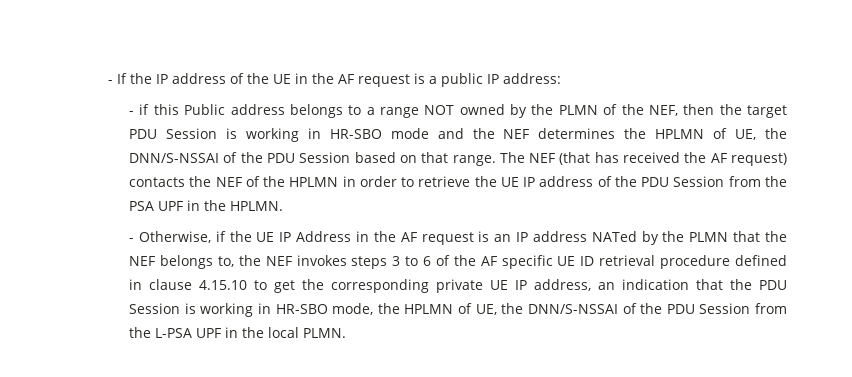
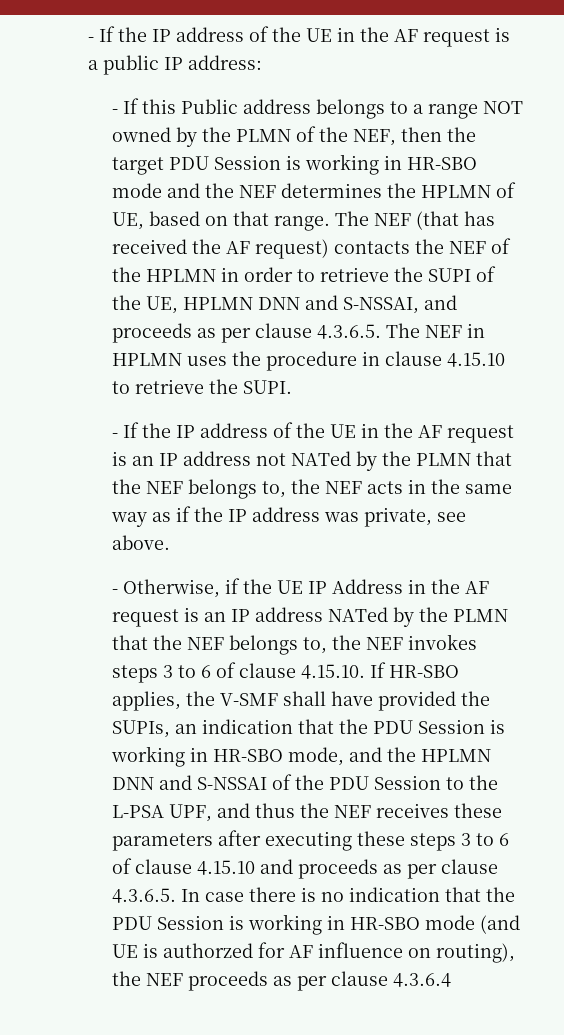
[139,104,150,115] if -> [122,98,139,114] If
[764,128,787,139] [129,152,351,163] the DNN/S-NSSAI of the PDU Session -> (144, 221) none
[500,176,787,187] [129,200,284,211] UE IP address of the PDU Session from the PSA UPF in the HPLMN. -> [427,266,496,282] [111,295,457,314] [111,323,485,343] [111,351,505,371] [111,379,292,394] [111,422,514,443] [111,451,512,471] [111,479,512,499] [110,506,466,527] [111,535,170,550] SUPI of the UE, HPLMN DNN and S-NSSAI, and proceeds as per clause 4.3.6.5. The NEF in HPLMN uses the procedure in clause 4.15.10 to retrieve the SUPI. // - If the IP address of the UE in the AF request is an IP address not NATed by the PLMN that the NEF belongs to, the NEF acts in the same way as if the IP address was private, see above.
[453,255,788,269] [129,279,592,293] the AF specific UE ID retrieval procedure defined in clause 4.15.10 to get the corresponding private UE IP address, -> [238,662,459,679] [111,691,490,711] [111,720,170,738] clause 4.15.10. If HR-SBO applies, the V-SMF shall have provided the SUPIs,
[377,303,788,315] the HPLMN of UE, the DNN/S-NSSAI of the PDU Session from -> [348,747,491,762] [111,774,464,790] and the HPLMN DNN and S-NSSAI of the PDU Session to
[196,327,347,338] UPF in the local PLMN. -> [168,803,502,822] [111,830,509,851] [111,858,498,879] [111,887,515,903] [111,914,520,935] [111,942,515,963] [111,971,451,991] UPF, and thus the NEF receives these parameters after executing these steps 3 to 6 of clause 4.15.10 and proceeds as per clause 4.3.6.5. In case there is no indication that the PDU Session is working in HR-SBO mode (and UE is authorzed for AF influence on routing), the NEF proceeds as per clause 4.3.6.4

